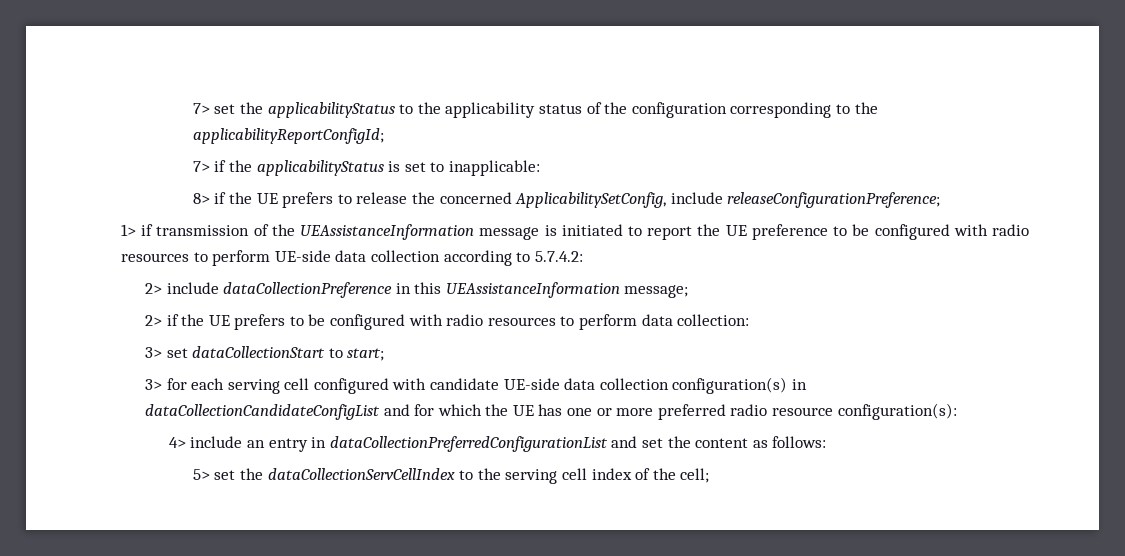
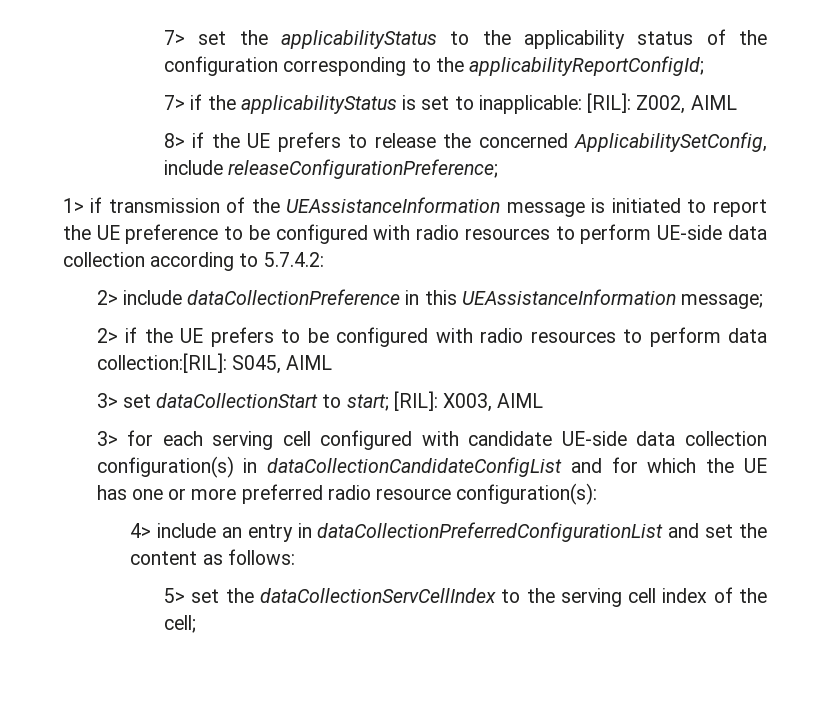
(540, 168) none -> [587,93,737,114] [RIL]: Z002, AIML
[677,314,750,326] collection: -> [96,353,333,374] collection:[RIL]: S045, AIML
(385, 354) none -> [393,391,544,412] [RIL]: X003, AIML

